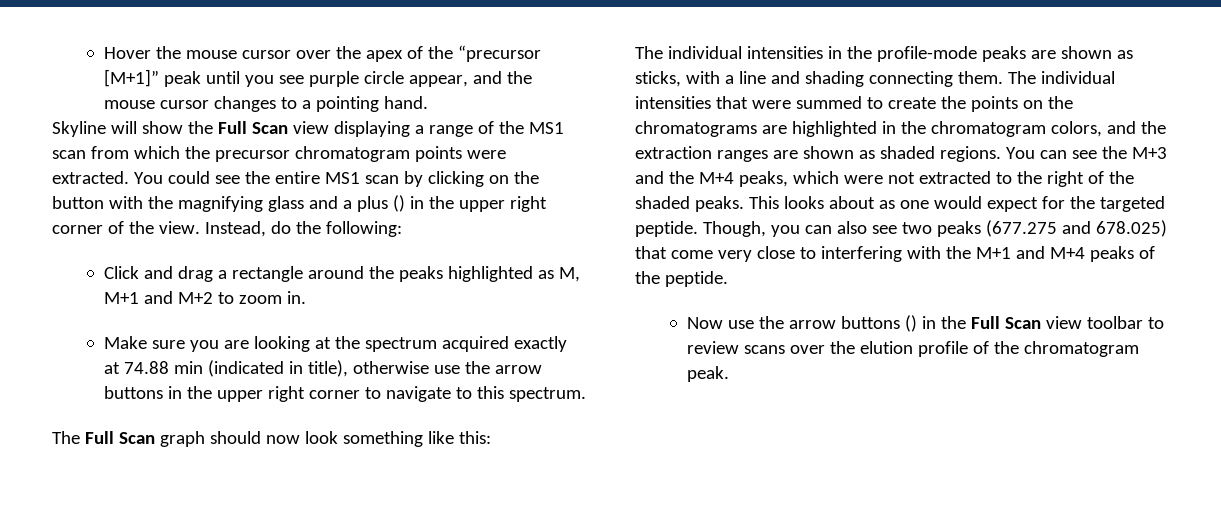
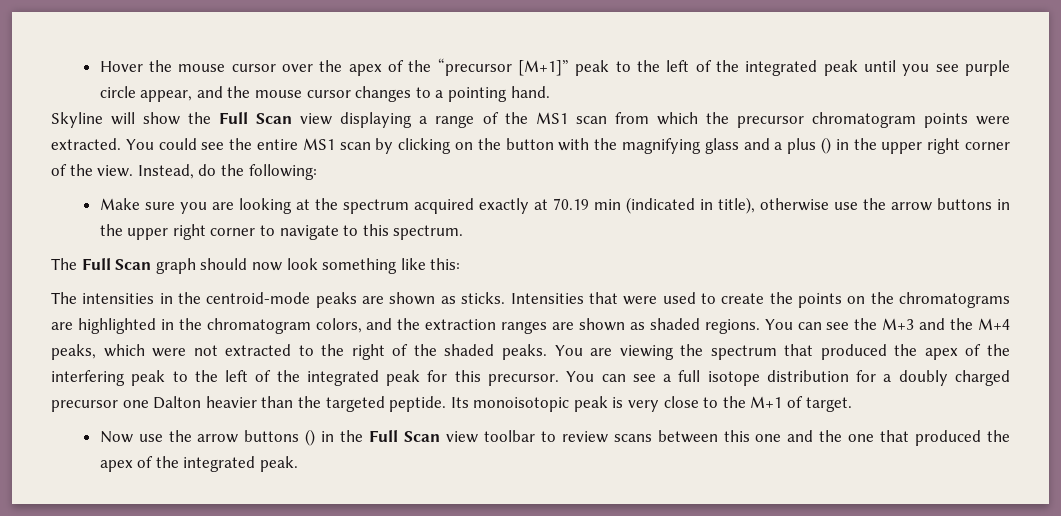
(201, 79) none -> [615,60,858,76] to the left of the integrated peak
[103,266,580,282] [103,291,306,304] // Click and drag a rectangle around the peaks highlighted as M, M+1 and M+2 to zoom in. -> (317, 172) none
[123,361,169,374] 74.88 -> [552,198,589,210] 70.19
[667,46,742,59] individual -> (77, 298) none
[876,46,977,62] profile-mode -> [206,292,311,304] centroid-mode
[635,71,1115,87] [635,96,711,109] sticks, with a line and shading connecting them. The individual intensities -> [461,292,584,304] sticks. Intensities
[795,96,862,109] summed -> [662,292,696,304] used
[748,196,1165,212] [635,220,1167,237] [635,246,1155,262] [635,271,728,287] This looks about as one would expect for the targeted peptide. Though, you can also see two peaks (677.275 and 678.025) that come very close to interfering with the M+1 and M+4 peaks of the peptide. -> [554,344,1010,360] [51,370,1010,386] [51,396,852,412] You are viewing the spectrum that produced the apex of the interfering peak to the left of the integrated peak for this precursor. You can see a full isotope distribution for a doubly charged precursor one Dalton heavier than the targeted peptide. Its monoisotopic peak is very close to the M+1 of target.
[789,341,1139,357] over the elution profile of the chromatogram -> [657,430,1011,446] [99,456,256,472] between this one and the one that produced the apex of the integrated

